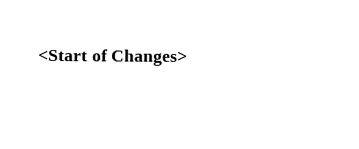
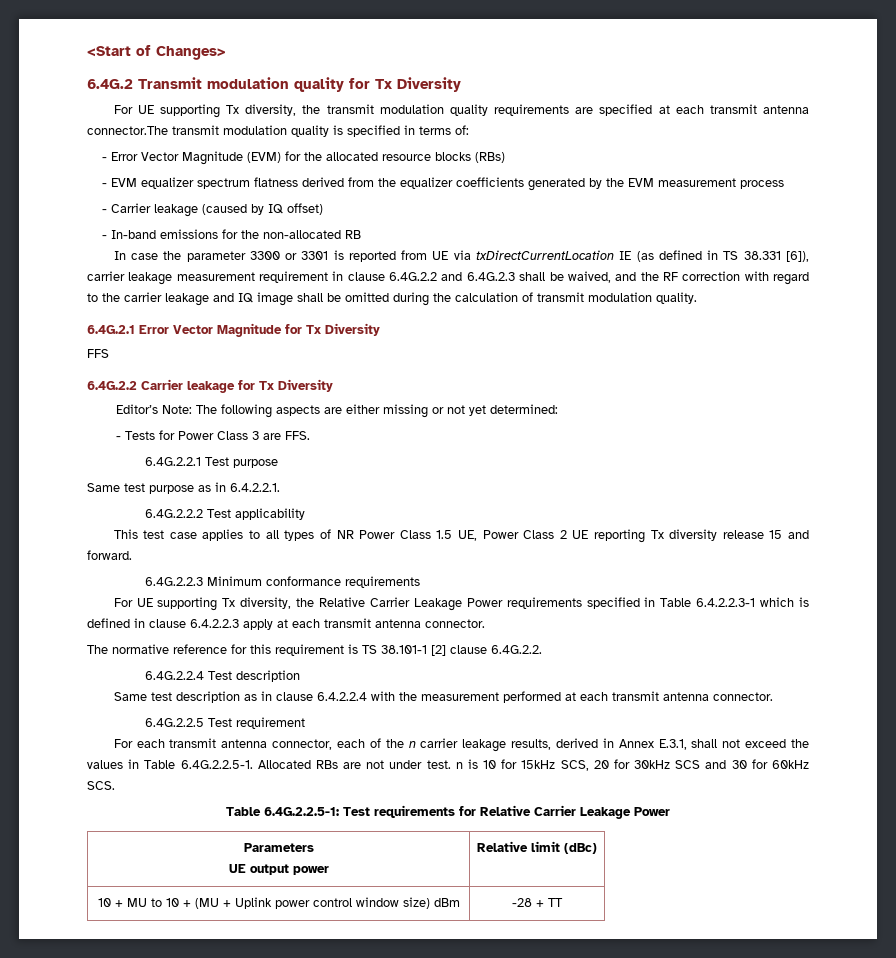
(189, 58) none -> [87,77,461,92] [113,104,809,118] [87,125,469,137] [101,151,505,165] [101,177,784,191] [101,203,323,217] [101,229,361,239] [113,250,809,262] [87,271,810,285] [87,292,697,306] [87,323,380,337] [87,349,109,358] [87,379,333,393] [116,404,559,418] [116,430,311,440] [145,457,279,468] [87,482,280,494] [145,508,306,520] [113,529,809,543] [87,550,132,560] [145,576,421,588] [113,597,810,611] [87,618,485,630] [87,644,542,656] [145,670,301,682] [113,691,773,703] [145,717,306,729] [113,738,809,752] [87,759,809,771] [87,781,115,790] [226,805,670,819] [243,843,314,852] [228,864,329,875] [477,841,597,854] [97,897,460,909] [512,898,563,907] // 6.4G.2 Transmit modulation quality for Tx Diversity // For UE supporting Tx diversity, the transmit modulation quality requirements are specified at each transmit antenna connector.The transmit modulation quality is specified in terms of: // - Error Vector Magnitude (EVM) for the allocated resource blocks (RBs) // - EVM equalizer spectrum flatness derived from the equalizer coefficients generated by the EVM measurement process // - Carrier leakage (caused by IQ offset) // - In-band emissions for the non-allocated RB // In case the parameter 3300 or 3301 is reported from UE via txDirectCurrentLocation IE (as defined in TS 38.331 [6]), carrier leakage measurement requirement in clause 6.4G.2.2 and 6.4G.2.3 shall be waived, and the RF correction with regard to the carrier leakage and IQ image shall be omitted during the calculation of transmit modulation quality. // 6.4G.2.1 Error Vector Magnitude for Tx Diversity // FFS // 6.4G.2.2 Carrier leakage for Tx Diversity // Editor’s Note: The following aspects are either missing or not yet determined: // - Tests for Power Class 3 are FFS. // 6.4G.2.2.1 Test purpose // Same test purpose as in 6.4.2.2.1. // 6.4G.2.2.2 Test applicability // This test case applies to all types of NR Power Class 1.5 UE, Power Class 2 UE reporting Tx diversity release 15 and forward. // 6.4G.2.2.3 Minimum conformance requirements // For UE supporting Tx diversity, the Relative Carrier Leakage Power requirements specified in Table 6.4.2.2.3-1 which is defined in clause 6.4.2.2.3 apply at each transmit antenna connector. // The normative reference for this requirement is TS 38.101-1 [2] clause 6.4G.2.2. // 6.4G.2.2.4 Test description // Same test description as in clause 6.4.2.2.4 with the measurement performed at each transmit antenna connector. // 6.4G.2.2.5 Test requirement // For each transmit antenna connector, each of the n carrier leakage results, derived in Annex E.3.1, shall not exceed the values in Table 6.4G.2.2.5-1. Allocated RBs are not under test. n is 10 for 15kHz SCS, 20 for 30kHz SCS and 30 for 60kHz SCS. // Table 6.4G.2.2.5-1: Test requirements for Relative Carrier Leakage Power // Parameters // UE output power | Relative limit (dBc) // 10 + MU to 10 + (MU + Uplink power control window size) dBm | -28 + TT

